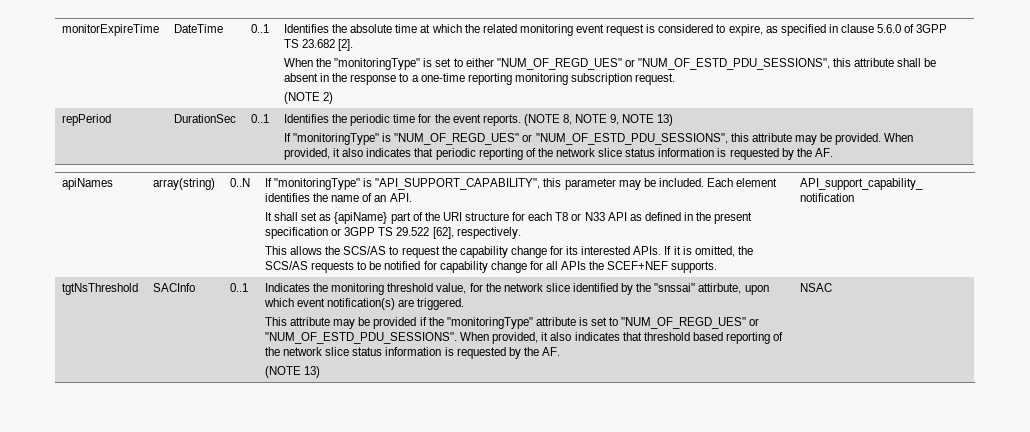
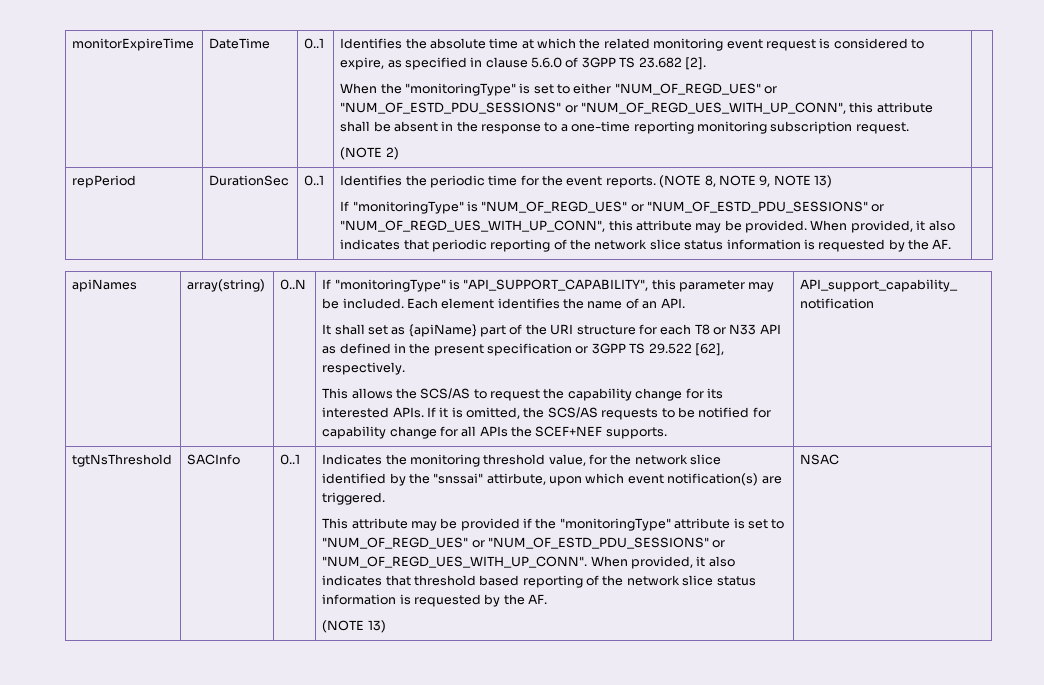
[638,58,831,70] "NUM_OF_ESTD_PDU_SESSIONS", -> [340,102,846,114] "NUM_OF_ESTD_PDU_SESSIONS" or "NUM_OF_REGD_UES_WITH_UP_CONN",
[535,133,728,145] "NUM_OF_ESTD_PDU_SESSIONS", -> [647,201,885,213] [340,220,606,232] "NUM_OF_ESTD_PDU_SESSIONS" or "NUM_OF_REGD_UES_WITH_UP_CONN",
[265,332,458,344] "NUM_OF_ESTD_PDU_SESSIONS". -> [487,537,726,549] [322,556,588,568] "NUM_OF_ESTD_PDU_SESSIONS" or "NUM_OF_REGD_UES_WITH_UP_CONN".

